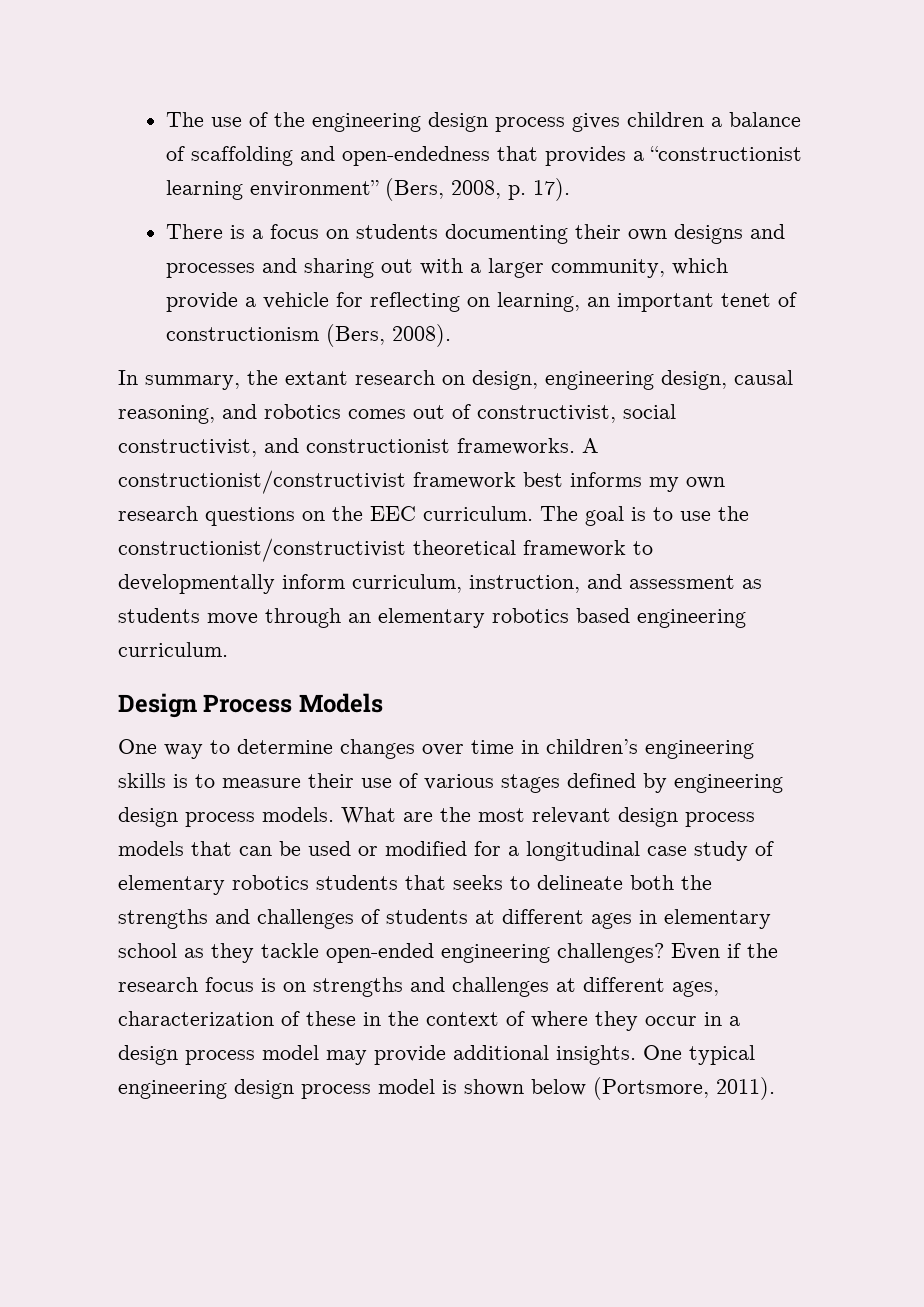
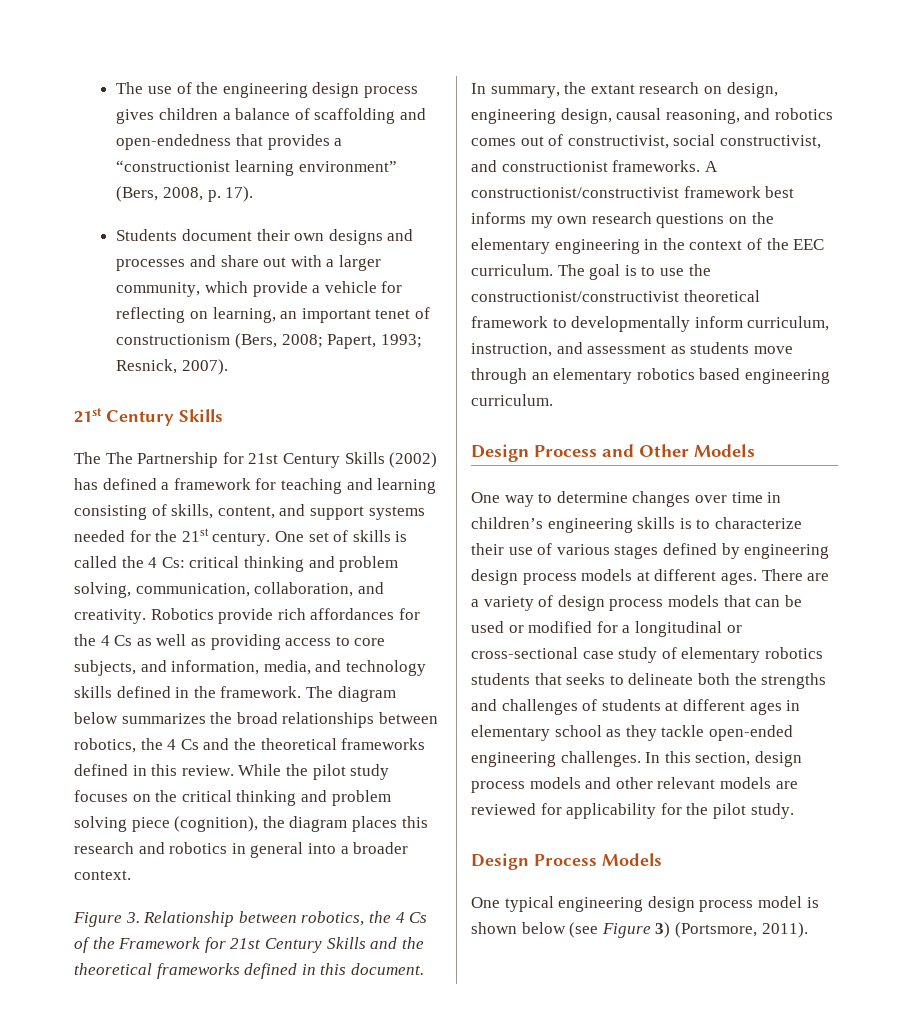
[165,224,568,244] There is a focus on students documenting -> [116,229,252,241] Students document
[303,258,374,278] sharing -> [220,255,259,267] share
[391,324,451,347] 2008). -> [281,334,422,349] [116,359,228,375] [74,408,223,426] [74,452,438,468] [74,478,437,494] [74,504,425,520] [74,528,408,546] [74,556,399,572] [74,582,384,598] [74,608,420,624] [74,634,386,650] [74,660,426,676] [74,686,396,702] [74,712,438,728] [74,738,426,753] [74,764,390,780] [74,790,391,806] [74,816,428,832] [74,842,409,858] [74,870,131,880] [73,911,428,927] [74,937,424,953] [74,963,424,979] 2008; Papert, 1993; Resnick, 2007). // 21st Century Skills // The The Partnership for 21st Century Skills (2002) has defined a framework for teaching and learning consisting of skills, content, and support systems needed for the 21st century. One set of skills is called the 4 Cs: critical thinking and problem solving, communication, collaboration, and creativity. Robotics provide rich affordances for the 4 Cs as well as providing access to core subjects, and information, media, and technology skills defined in the framework. The diagram below summarizes the broad relationships between robotics, the 4 Cs and the theoretical frameworks defined in this review. While the pilot study focuses on the critical thinking and problem solving piece (cognition), the diagram places this research and robotics in general into a broader context. // Figure 3. Relationship between robotics, the 4 Cs of the Framework for 21st Century Skills and the theoretical frameworks defined in this document.
(363, 513) none -> [471,238,789,254] elementary engineering in the context of the
(293, 703) none -> [602,444,689,457] and Other
[222,778,301,788] measure -> [714,517,802,529] characterize
[262,807,611,824] models. What are the most relevant -> [581,569,830,585] [471,595,554,611] models at different ages. There are a variety of
(640, 851) none -> [726,625,742,633] [471,647,578,659] or cross-sectional
[557,943,778,963] [118,977,719,997] [118,1011,740,1031] [118,1045,636,1065] challenges? Even if the research focus is on strengths and challenges at different ages, characterization of these in the context of where they occur in a design process model may provide additional insights. -> [560,751,802,767] [471,777,798,793] [471,803,794,819] [471,853,662,870] challenges. In this section, design process models and other relevant models are reviewed for applicability for the pilot study. // Design Process Models //
(586, 1087) none -> [569,922,671,938] (see Figure 3)

